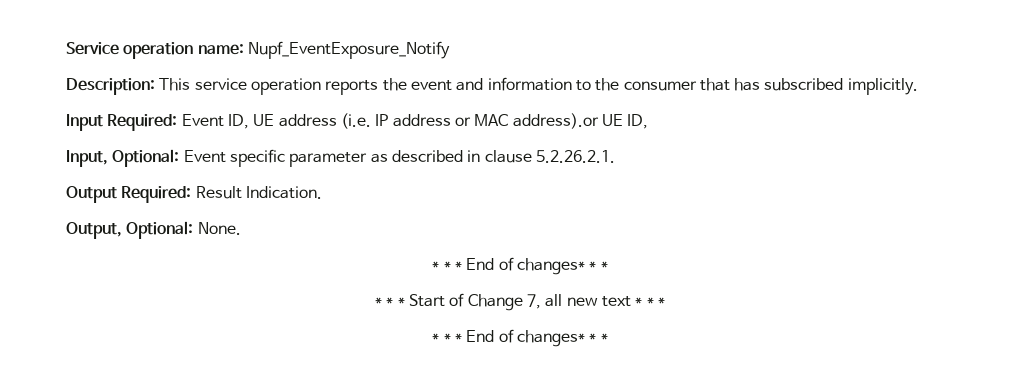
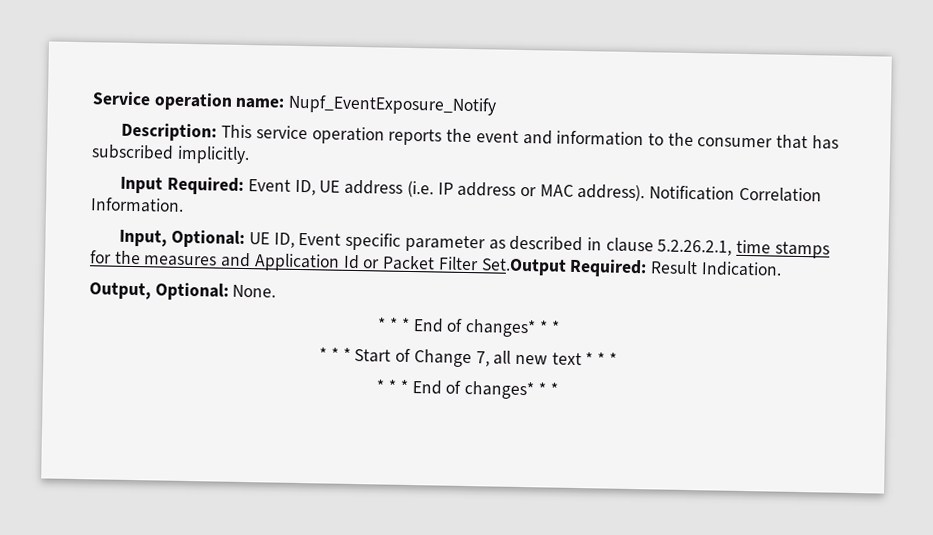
[512,113,649,129] address).or UE ID, -> [577,183,822,203] [90,197,184,213] address). Notification Correlation Information.
(180, 158) none -> [248,232,295,248] UE ID,
[535,150,615,163] [66,186,117,203] 5.2.26.2.1. // Output -> [657,239,830,259] [90,250,567,276] 5.2.26.2.1, time stamps for the measures and Application Id or Packet Filter Set.Output

